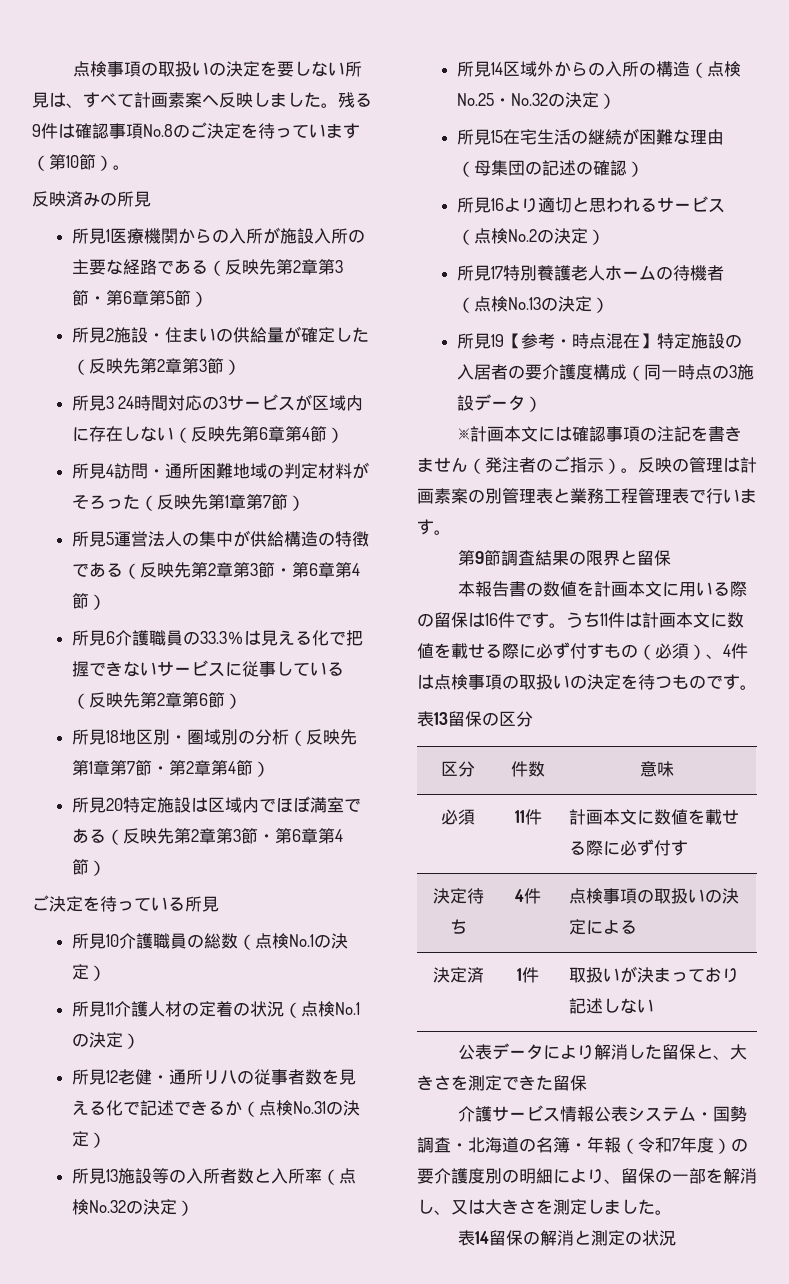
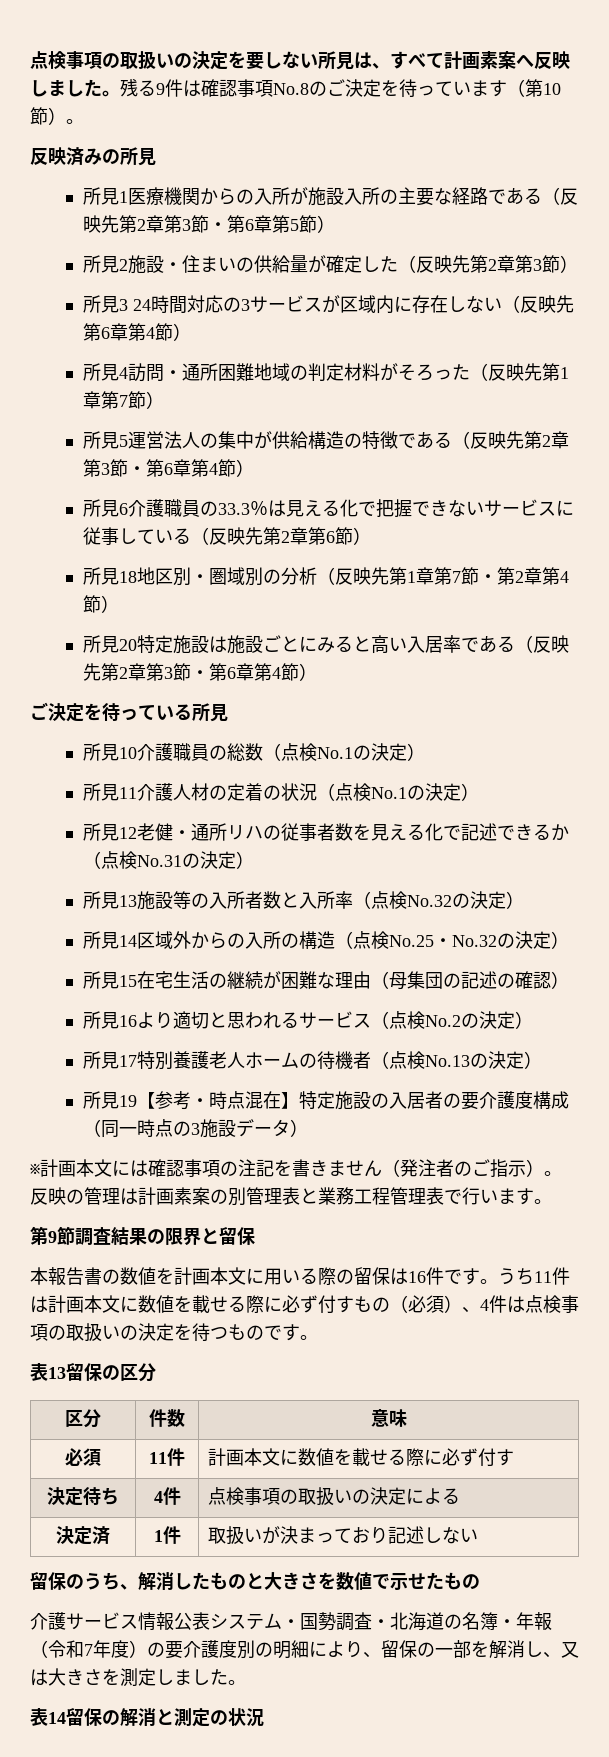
[207,796,344,813] 区域内でほぼ満室 -> [226,635,461,654] 施設ごとにみると高い入居率
[458,1043,748,1060] [417,1075,587,1091] 公表データにより解消した留保と、大きさを測定できた留保 -> [30,1572,480,1590] 留保のうち、解消したものと大きさを数値で示せたもの

